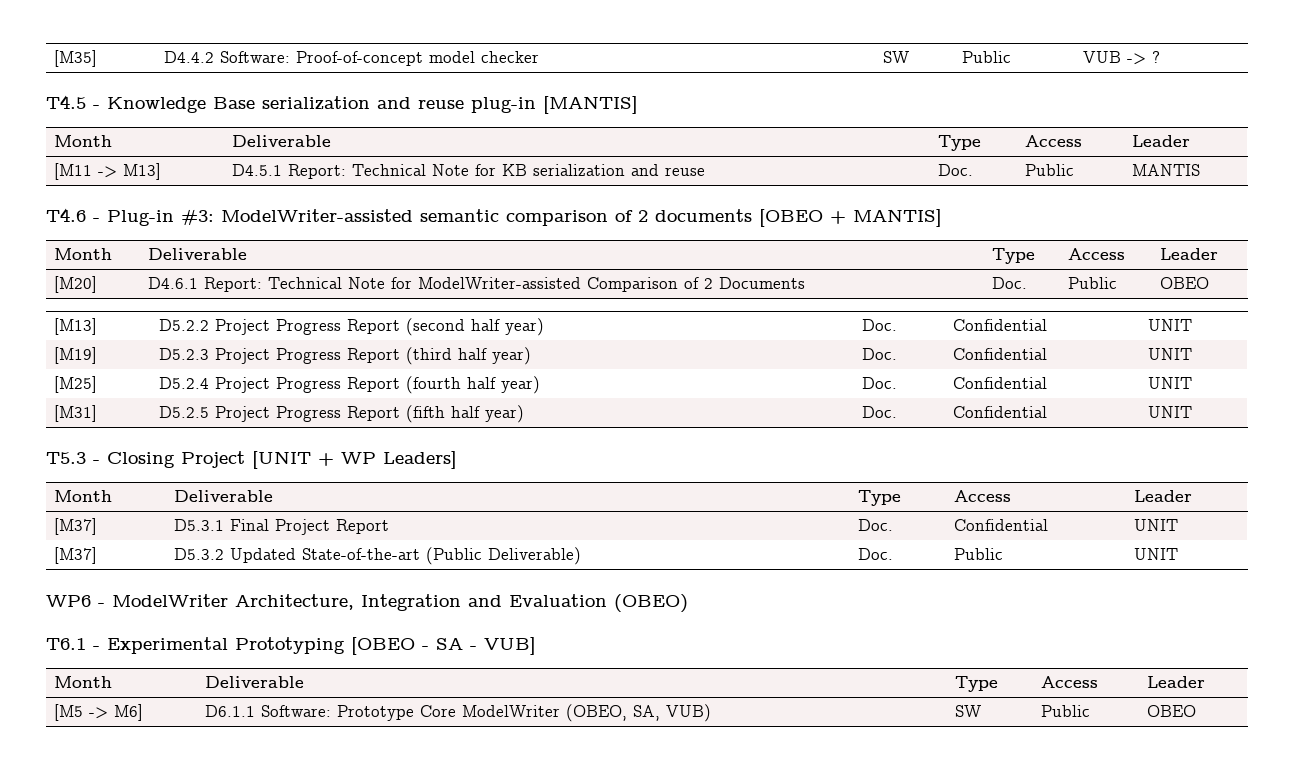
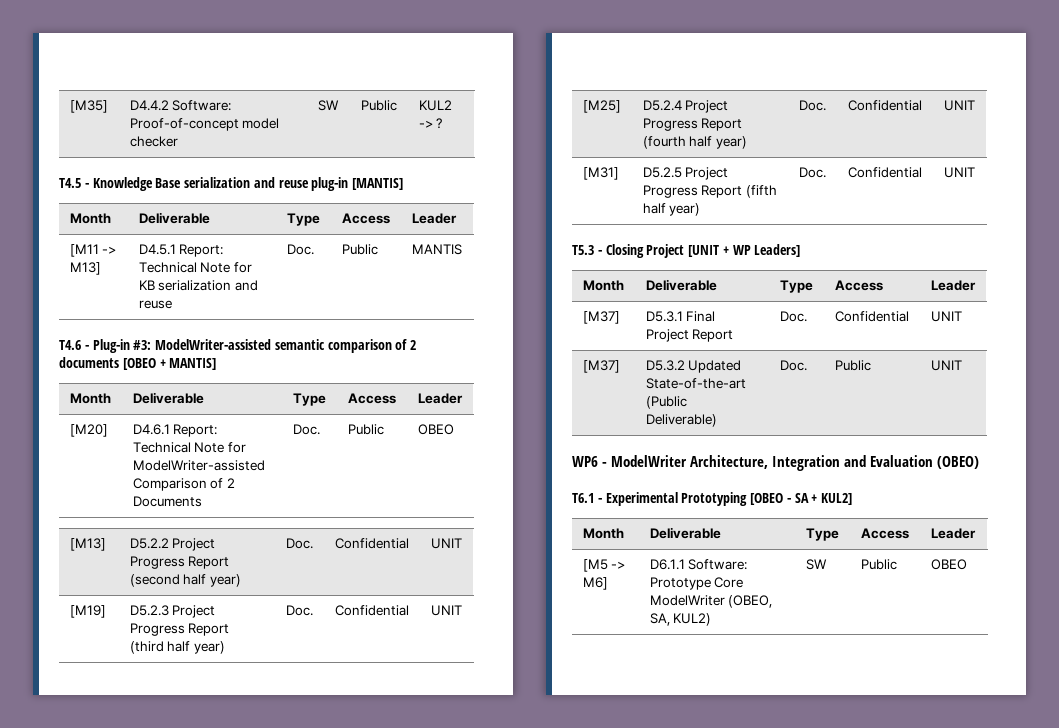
[1082,51,1121,63] VUB -> [418,100,452,111] KUL2
[470,637,536,655] - VUB] -> [811,493,853,505] + KUL2]
[665,704,711,722] VUB) -> [673,613,712,626] KUL2)

